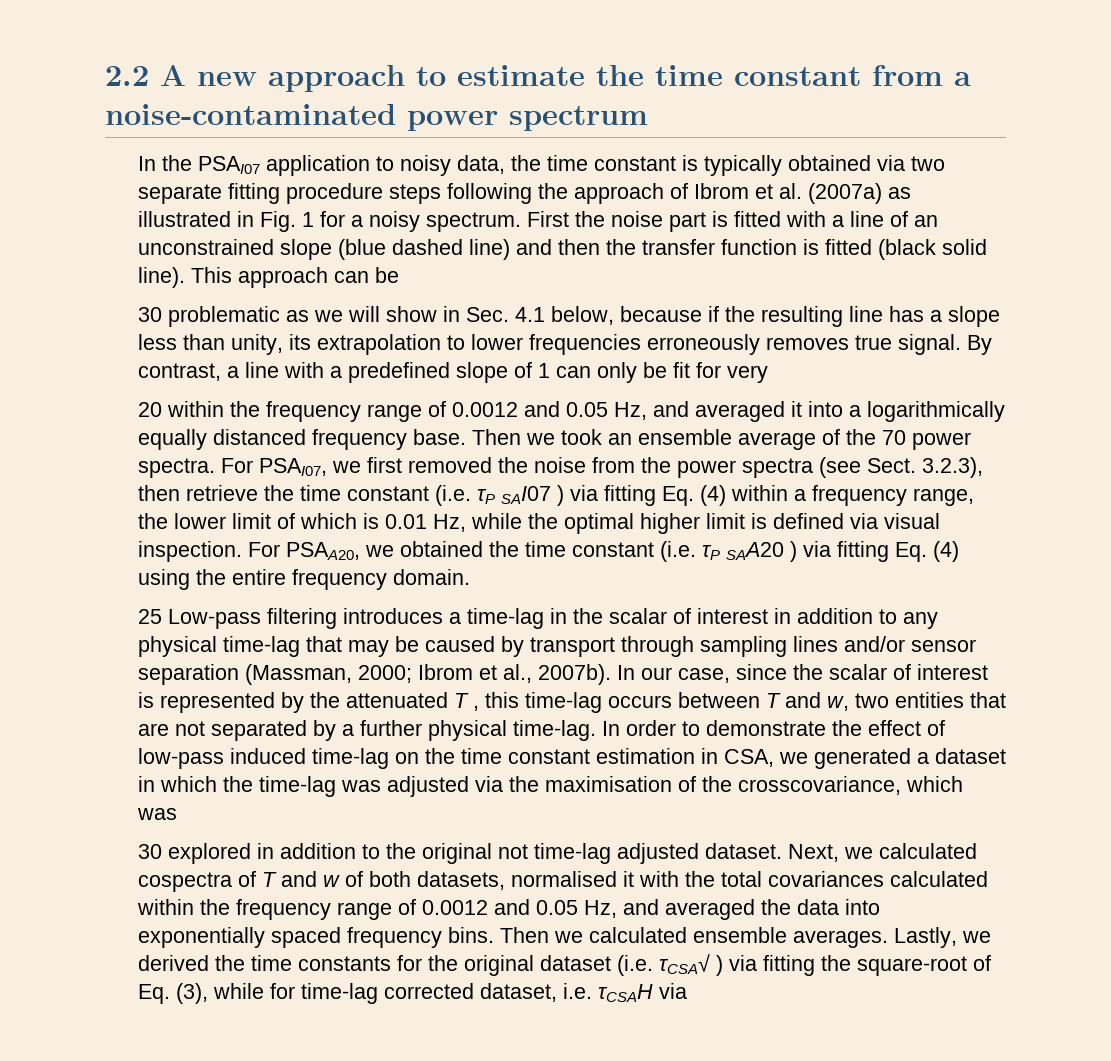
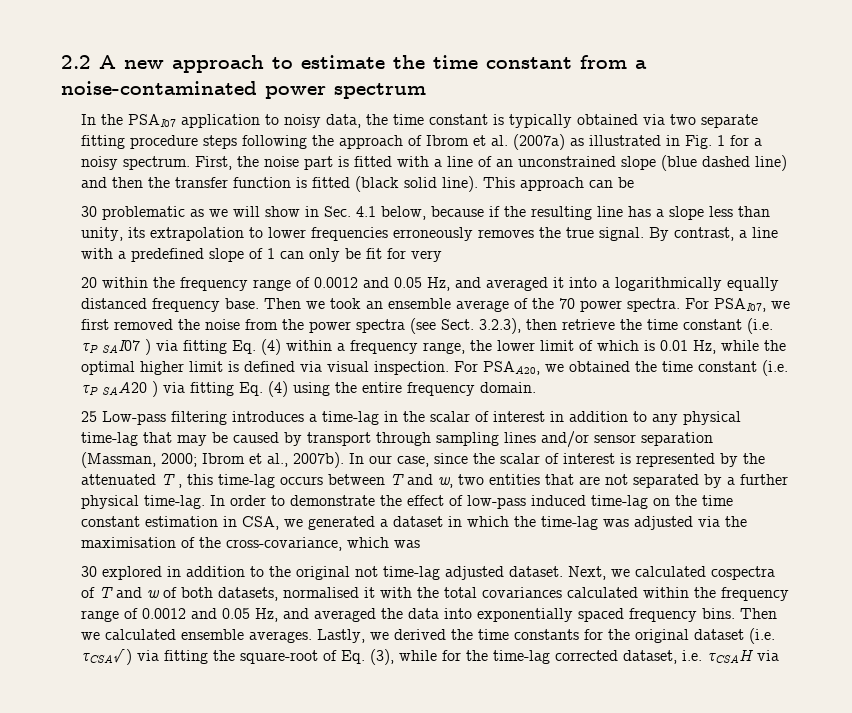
[526,211,569,227] First -> [195,156,233,170] First,
(849, 343) none -> [539,227,562,238] the
[737,776,901,795] crosscovariance, -> [226,537,343,551] cross-covariance,
(295, 991) none -> [466,650,489,661] the

